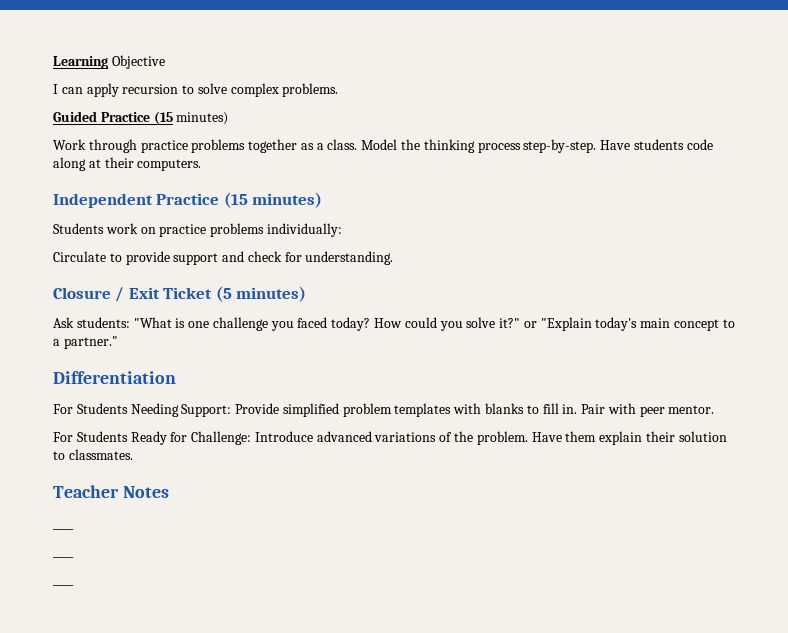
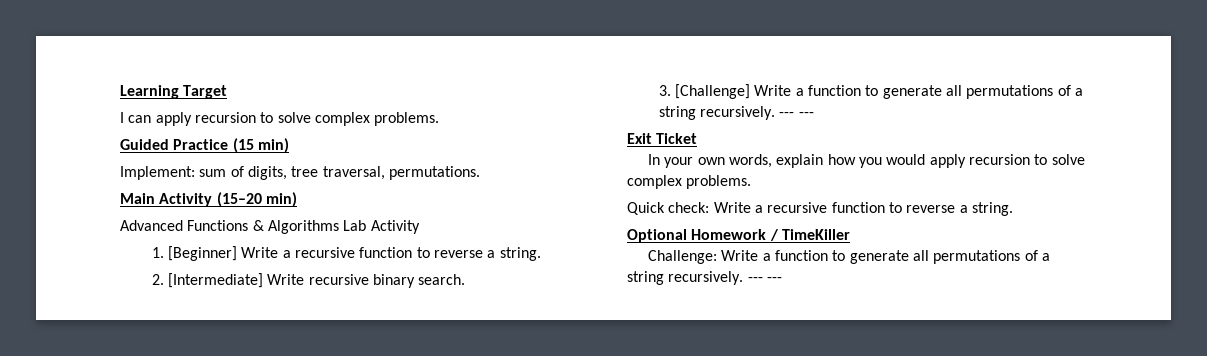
[111,55,165,69] Objective -> [183,85,228,99] Target
[176,112,229,125] [53,139,713,153] [53,157,202,171] [53,192,323,208] [53,223,342,237] [53,251,394,265] [53,286,307,302] [53,317,735,331] [53,336,118,349] [53,371,176,384] [53,403,715,417] [53,431,727,445] [53,449,133,460] [53,485,169,498] [53,528,74,530] [53,556,74,558] [53,584,74,586] minutes) // Work through practice problems together as a class. Model the thinking process step-by-step. Have students code along at their computers. // Independent Practice (15 minutes) // Students work on practice problems individually: // Circulate to provide support and check for understanding. // Closure / Exit Ticket (5 minutes) // Ask students: "What is one challenge you faced today? How could you solve it?" or "Explain today's main concept to a partner." // Differentiation // For Students Needing Support: Provide simplified problem templates with blanks to fill in. Pair with peer mentor. // For Students Ready for Challenge: Introduce advanced variations of the problem. Have them explain their solution to classmates. // Teacher Notes // ____ // ____ // ____ -> [257,138,289,153] [120,166,480,180] [120,192,297,207] [120,220,420,234] [151,246,541,261] [151,273,466,288] [658,84,1084,99] [658,106,814,120] [627,133,698,144] [648,154,1085,168] [627,175,752,189] [627,202,1013,216] [627,229,850,243] [648,250,1050,264] [627,271,782,285] min) // Implement: sum of digits, tree traversal, permutations. // Main Activity (15–20 min) // Advanced Functions & Algorithms Lab Activity // 1. [Beginner] Write a recursive function to reverse a string. // 2. [Intermediate] Write recursive binary search. // 3. [Challenge] Write a function to generate all permutations of a string recursively. --- --- // Exit Ticket // In your own words, explain how you would apply recursion to solve complex problems. // Quick check: Write a recursive function to reverse a string. // Optional Homework / TimeKiller // Challenge: Write a function to generate all permutations of a string recursively. --- ---

